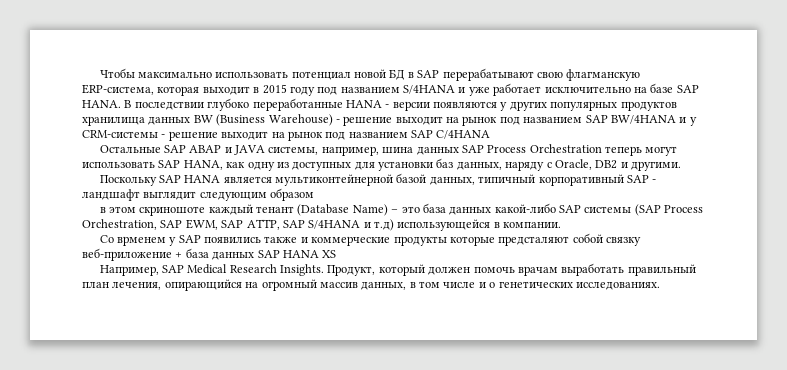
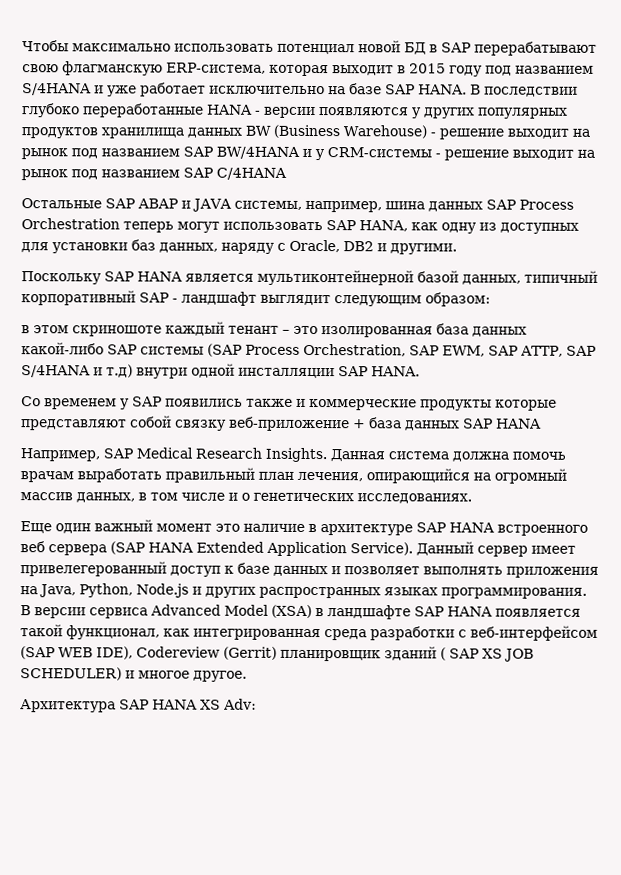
[270,188,315,201] образом -> [425,292,491,307] образом:
[297,204,388,216] (Database Name) -> (279, 329) none
(420, 209) none -> [321,326,433,338] изолированная
[397,219,562,231] использующейся в компании. -> [136,363,420,379] внутри одной инсталляции SAP HANA.
[116,236,166,246] врменем -> [44,398,117,410] временем
[498,236,570,246] предсталяют -> [21,419,127,431] представляют
[322,250,337,258] XS -> (542, 423) none
[327,264,471,276] Продукт, который должен -> [330,449,509,462] Данная система должна
(660, 286) none -> [20,519,588,536] [20,541,576,557] [20,561,599,578] [20,583,587,599] [20,604,581,620] [20,624,598,641] [20,646,534,662] [20,667,247,682] [20,698,257,713] // Еще один важный момент это наличие в архитектуре SAP HANA встроенного веб сервера (SAP HANA Extended Application Service). Данный сервер имеет привелегерованный доступ к базе данных и позволяет выполнять приложения на Java, Python, Node.js и других распространных языках программирования. В версии сервиса Advanced Model (XSA) в ландшафте SAP HANA появляется такой функционал, как интегрированная среда разработки с веб-интерфейсом (SAP WEB IDE), Codereview (Gerrit) планировщик зданий ( SAP XS JOB SCHEDULER) и многое другое. // Архитектура SAP HANA XS Adv:

